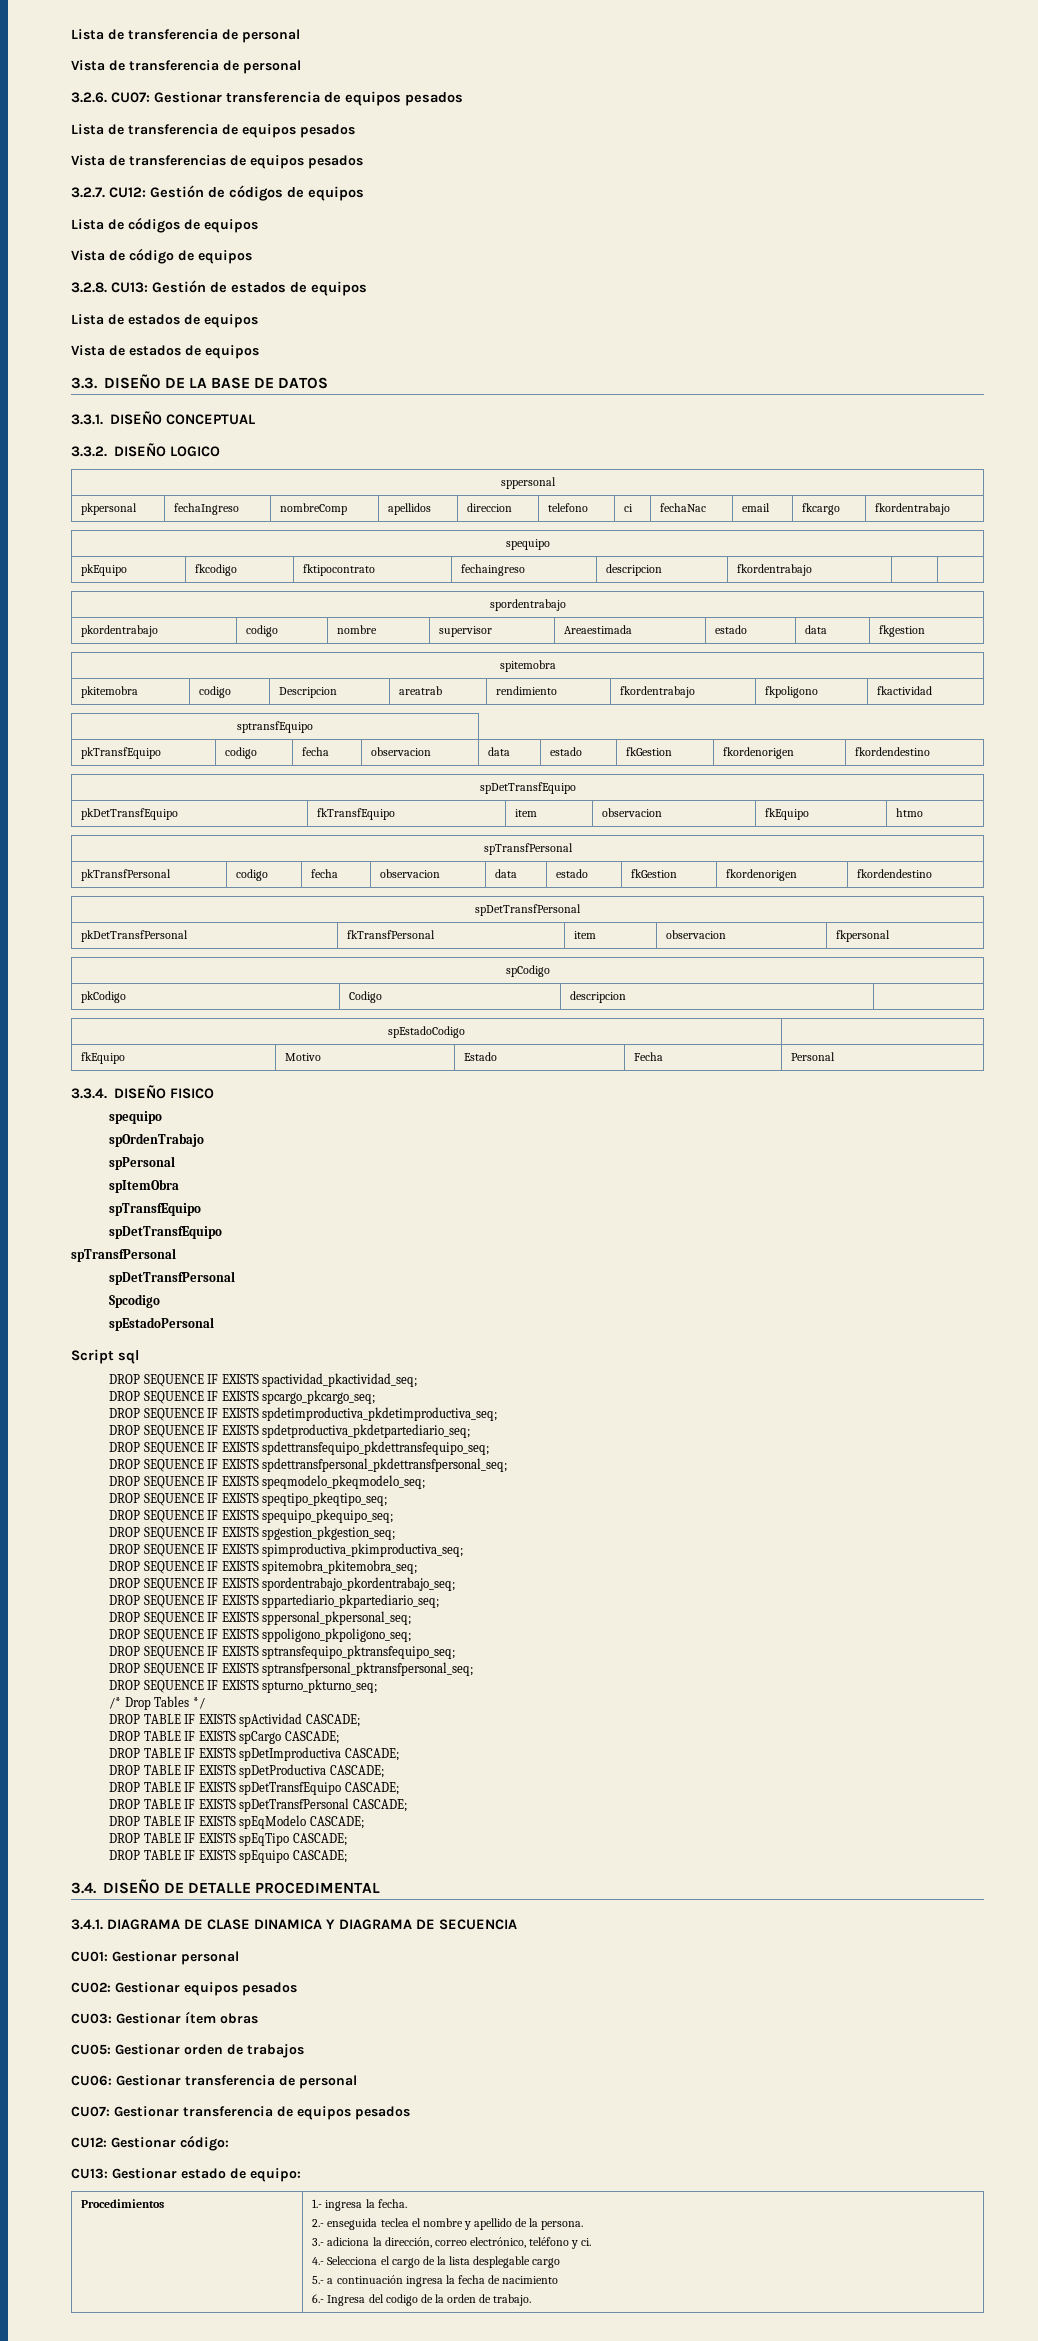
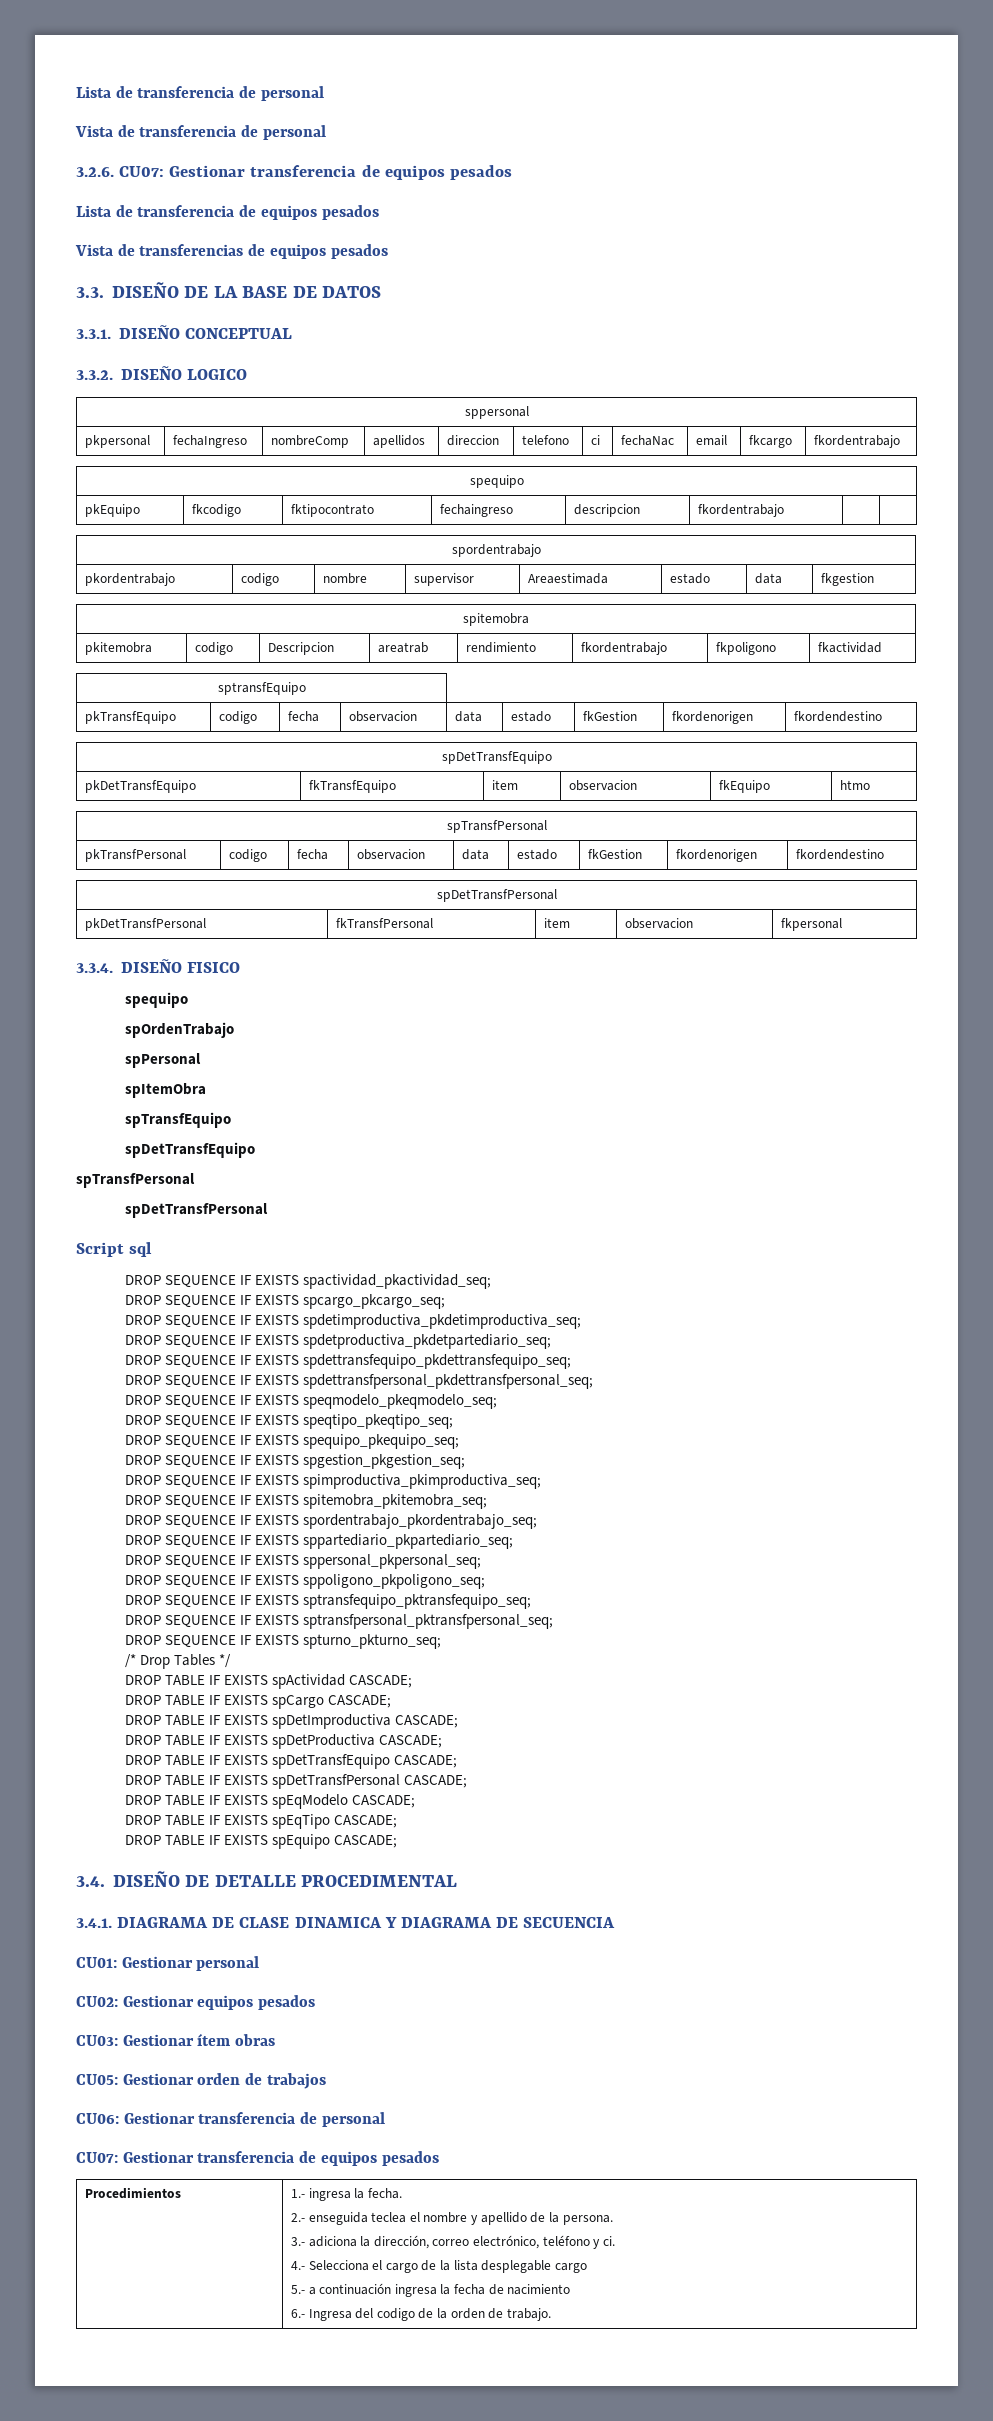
[71,185,364,201] [71,217,258,233] [71,248,252,264] [71,280,367,296] [71,314,258,328] [71,345,259,359] // 3.2.7. CU12: Gestión de códigos de equipos // Lista de códigos de equipos // Vista de código de equipos // 3.2.8. CU13: Gestión de estados de equipos // Lista de estados de equipos // Vista de estados de equipos -> (388, 251) none
[505,965,550,977] [81,991,127,1003] [349,991,383,1003] [570,991,627,1003] [388,1026,465,1038] [81,1052,126,1064] [285,1053,322,1061] [464,1052,498,1061] [634,1052,664,1061] [791,1052,836,1061] // spCodigo // pkCodigo | Codigo | descripcion | // spEstadoCodigo | // fkEquipo | Motivo | Estado | Fecha | Personal -> (842, 924) none
[109,1294,161,1308] [109,1317,215,1331] // Spcodigo // spEstadoPersonal -> (268, 1210) none
[71,2135,229,2151] [71,2168,301,2182] // CU12: Gestionar código: // CU13: Gestionar estado de equipo: -> (439, 2158) none

